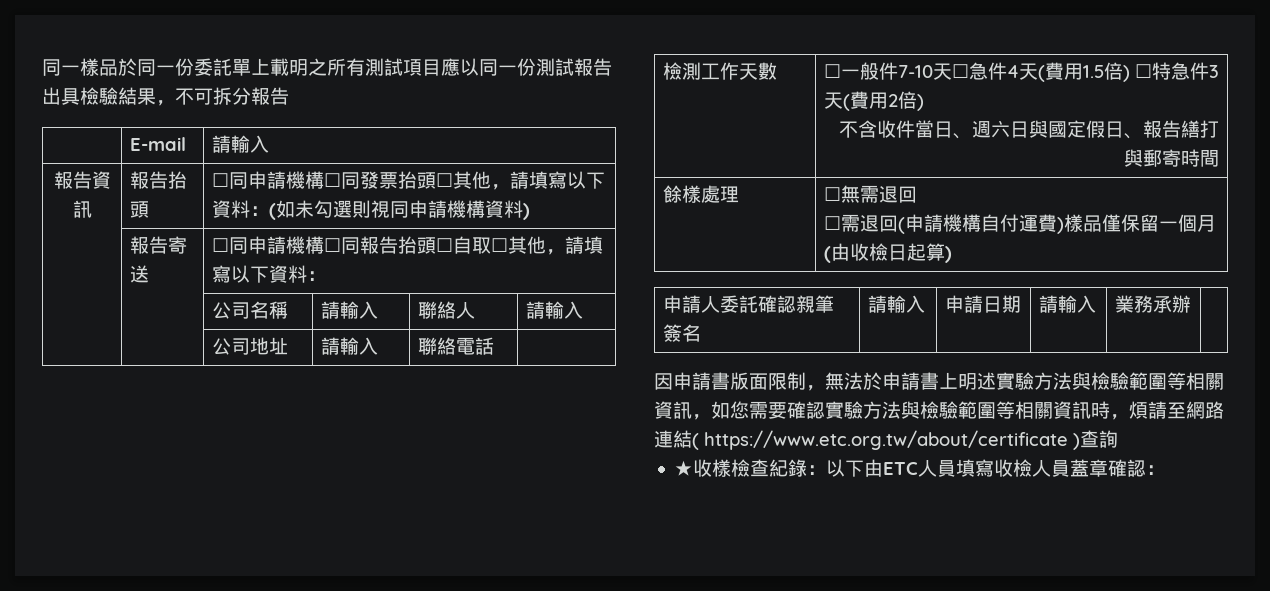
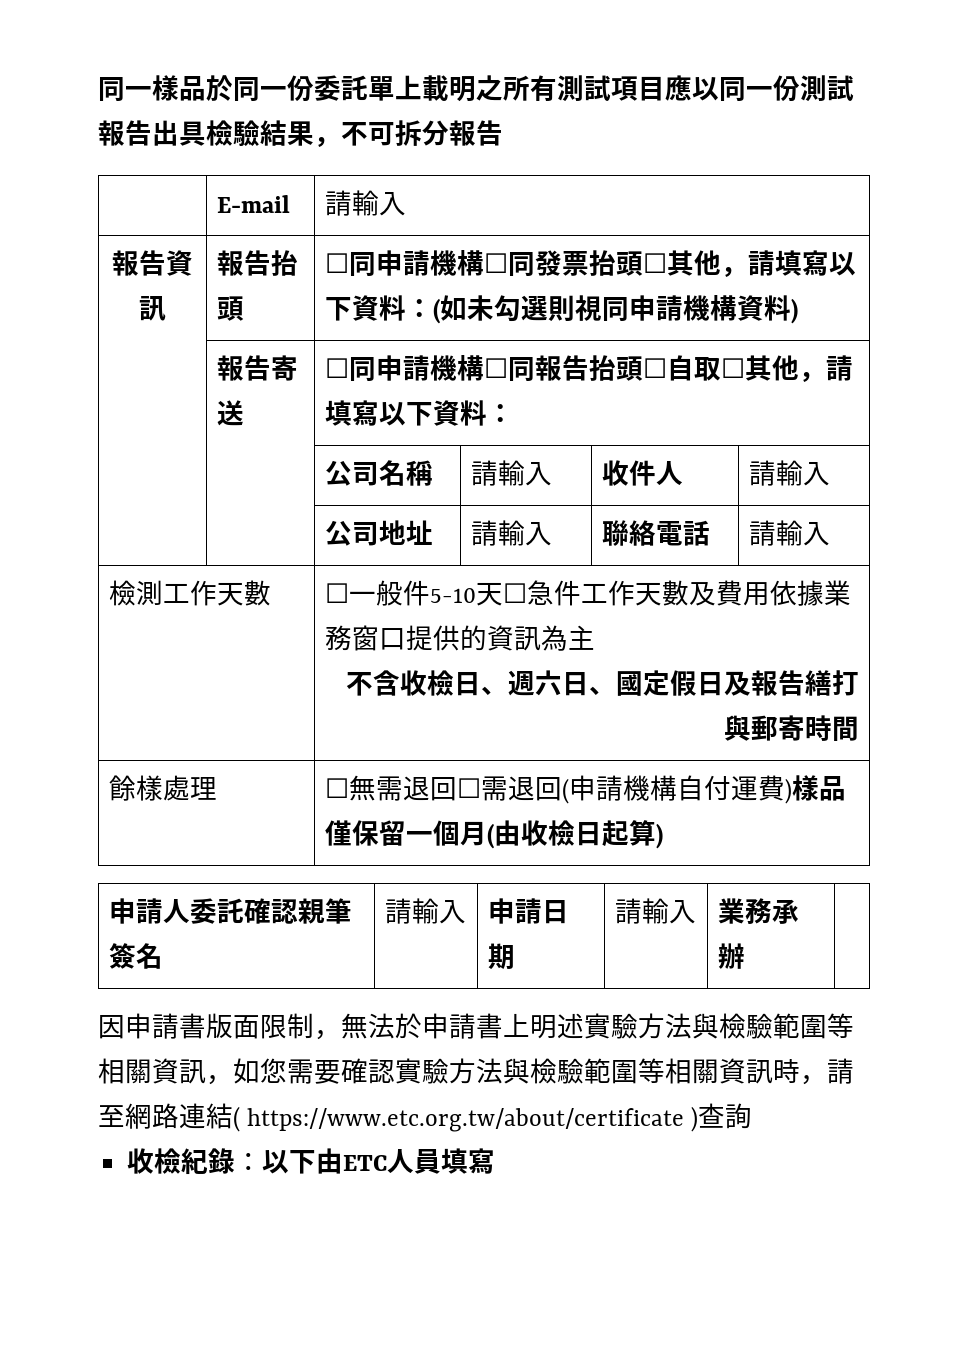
[417,301,456,319] 聯絡 -> [601,460,656,486] 收件
(494, 346) none -> [748,520,830,546] 請輸入
[897,65,933,78] 7-10 -> [429,588,476,603] 5-10
[1006,62,1219,82] [823,91,924,111] 4天(費用1.5倍) ☐特急件3天(費用2倍) -> [580,580,851,606] [324,625,595,651] 工作天數及費用依據業務窗口提供的資訊為主
[896,120,935,138] 件當 -> [427,670,455,696] 檢
[1029,120,1049,138] 與 -> [589,686,617,695] 、
[1124,133,1144,139] 、 -> [724,671,752,696] 及
(917, 194) // -> (457, 789) none
[1129,401,1148,419] 煩 -> (827, 1080) none
[674,459,770,477] ★收樣檢查 -> [127,1148,182,1174] 收檢
[994,459,1166,477] 收檢人員蓋章確認： -> (496, 1161) none

